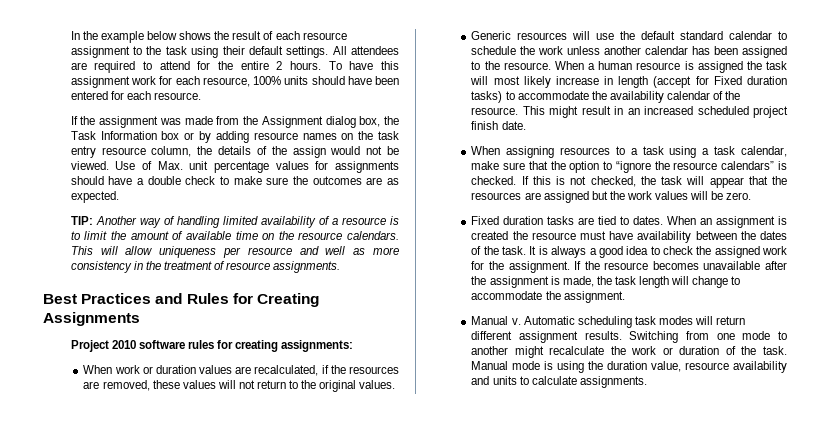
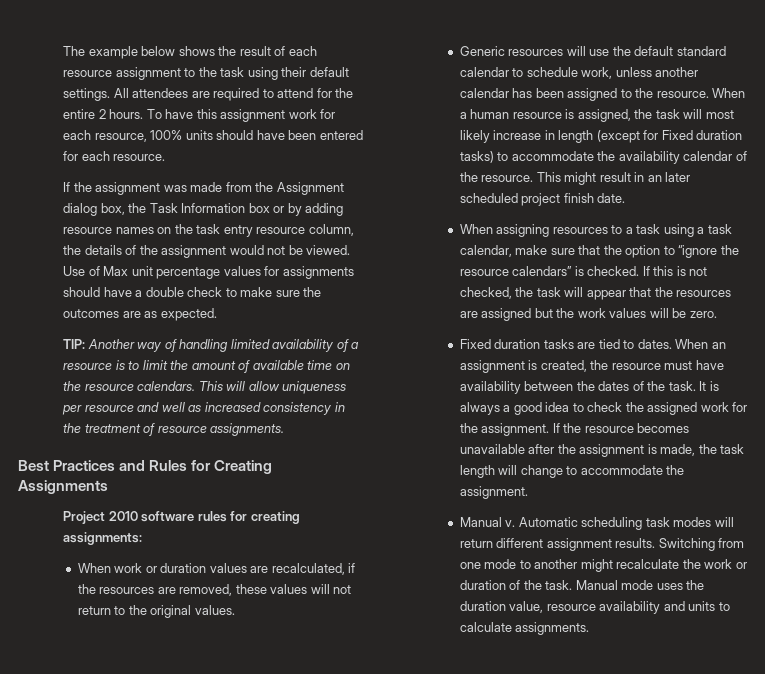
[70,31,98,40] In the -> [63,46,86,56] The
[292,146,326,158] assign -> [161,245,227,258] assignment
[157,161,183,170] Max. -> [103,266,129,276] Max
[372,247,399,255] more -> [204,402,261,412] increased
[520,46,564,55] the work -> [581,67,613,79] work,
[697,61,743,73] assigned -> [577,109,631,122] assigned,
[653,76,692,88] (accept -> [596,130,640,143] (except
[644,106,694,115] increased -> [665,172,691,182] later
[471,231,509,240] created -> [540,360,587,372] created,
[544,361,585,373] is using -> [656,583,683,590] uses

